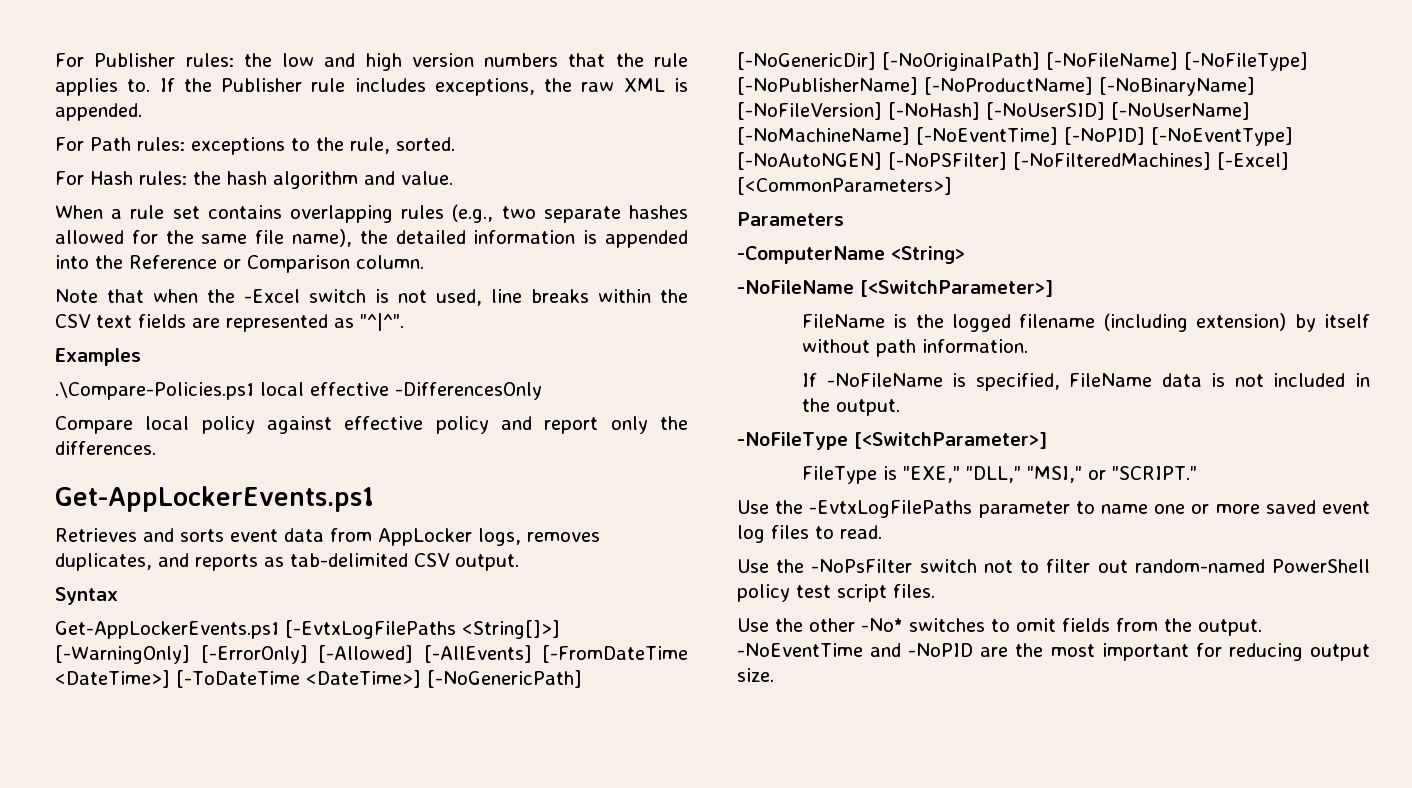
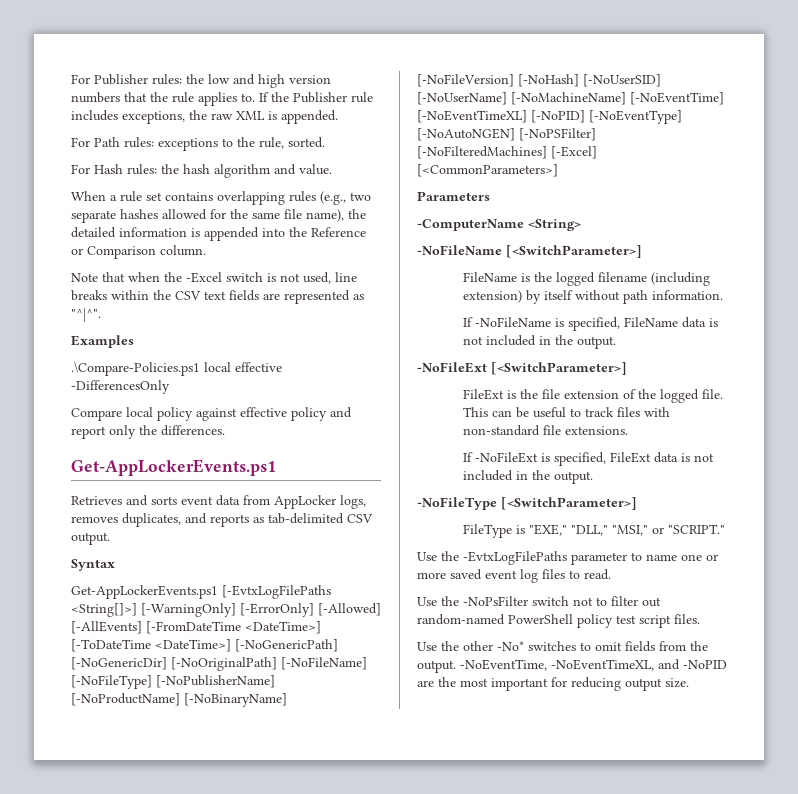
(1058, 136) none -> [417,110,527,123] [-NoEventTimeXL]
(900, 407) none -> [417,362,627,375] [462,389,723,403] [462,407,670,418] [462,425,628,436] [462,452,714,466] [462,470,593,484] // -NoFileExt [<SwitchParameter>] // FileExt is the file extension of the logged file. This can be useful to track files with non-standard file extensions. // If -NoFileExt is specified, FileExt data is not included in the output.
[737,643,863,657] -NoEventTime -> [460,659,654,671] -NoEventTime, -NoEventTimeXL,

